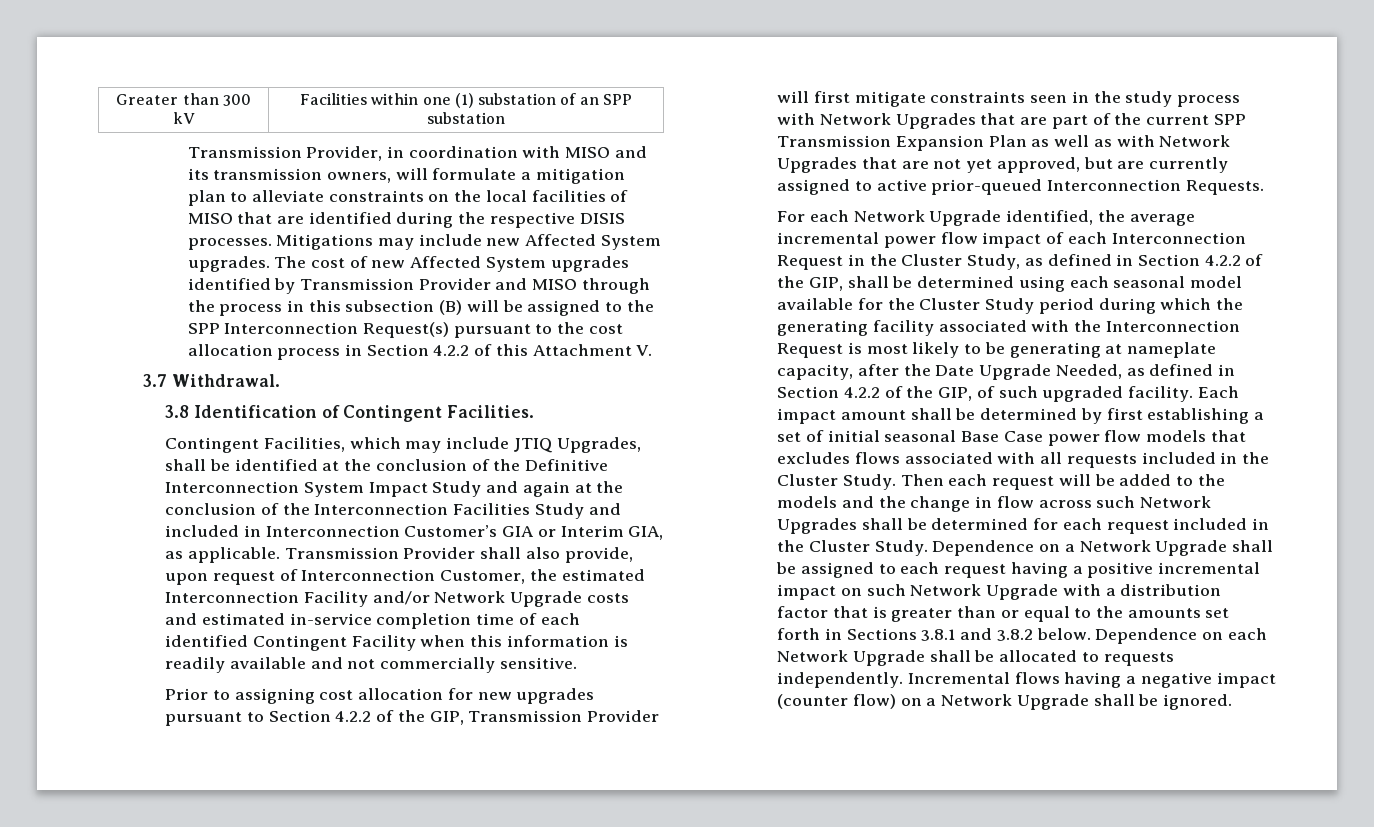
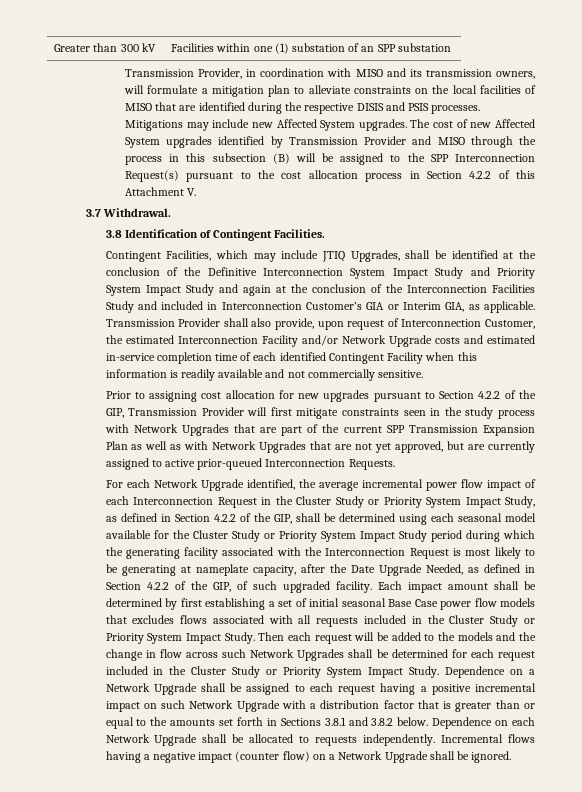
(625, 218) none -> [385,102,430,111] and PSIS
(519, 487) none -> [496,268,535,279] [105,284,238,296] Priority System Impact Study and
(963, 260) none -> [335,496,501,508] Study or Priority System Impact
(1035, 306) none -> [263,530,427,542] or Priority System Impact Study
(839, 480) none -> [490,615,536,627] [105,633,221,644] Study or Priority System Impact
(870, 546) none -> [232,666,404,678] Study or Priority System Impact

